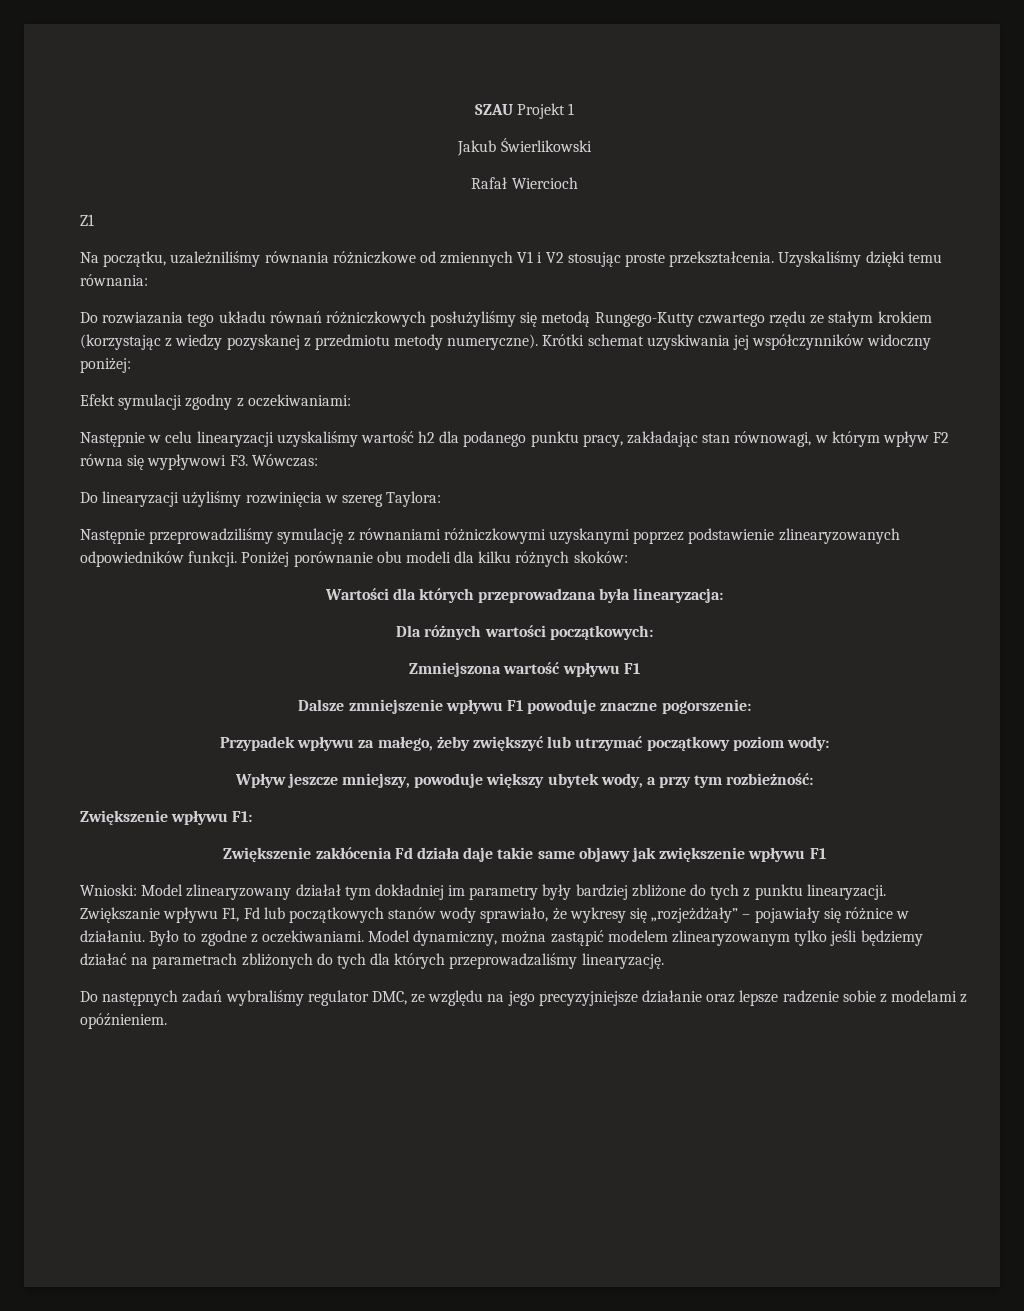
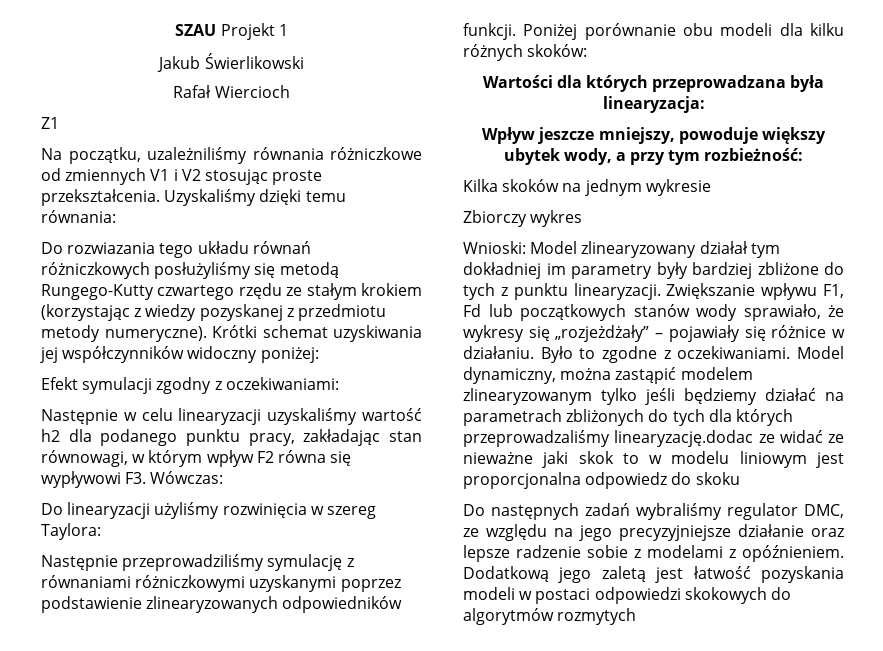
[396,625,653,640] [409,662,640,677] [298,699,751,714] [220,736,829,751] // Dla różnych wartości początkowych: // Zmniejszona wartość wpływu F1 // Dalsze zmniejszenie wpływu F1 powoduje znaczne pogorszenie: // Przypadek wpływu za małego, żeby zwiększyć lub utrzymać początkowy poziom wody: -> (705, 104) none
[80,810,253,825] [223,847,826,862] Zwiększenie wpływu F1: // Zwiększenie zakłócenia Fd działa daje takie same objawy jak zwiększenie wpływu F1 -> [463,179,711,196] [463,210,583,227] Kilka skoków na jednym wykresie // Zbiorczy wykres
[581,953,664,969] linearyzację. -> [614,430,844,447] [463,451,844,468] [463,472,740,489] linearyzację.dodac ze widać ze nieważne jaki skok to w modelu liniowym jest proporcjonalna odpowiedz do skoku
(167, 1021) none -> [463,566,844,583] [463,587,791,604] [463,608,637,625] Dodatkową jego zaletą jest łatwość pozyskania modeli w postaci odpowiedzi skokowych do algorytmów rozmytych

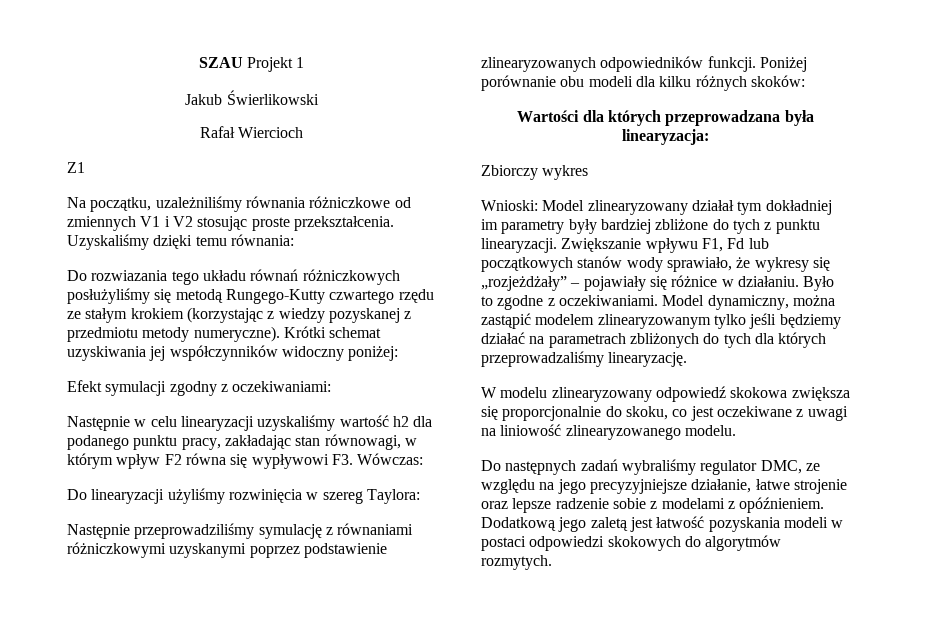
[482,127,826,144] [503,148,804,165] [463,179,711,196] // Wpływ jeszcze mniejszy, powoduje większy ubytek wody, a przy tym rozbieżność: // Kilka skoków na jednym wykresie -> (709, 137) none
[614,430,844,447] [463,451,844,468] [463,472,740,489] linearyzację.dodac ze widać ze nieważne jaki skok to w modelu liniowym jest proporcjonalna odpowiedz do skoku -> [608,352,688,367] [481,386,850,402] [481,406,848,421] [481,424,736,440] linearyzację. // W modelu zlinearyzowany odpowiedź skokowa zwiększa się proporcjonalnie do skoku, co jest oczekiwane z uwagi na liniowość zlinearyzowanego modelu.
[738,524,804,537] działanie -> [691,479,847,494] działanie, łatwe strojenie
[557,608,637,625] rozmytych -> [481,555,552,570] rozmytych.

